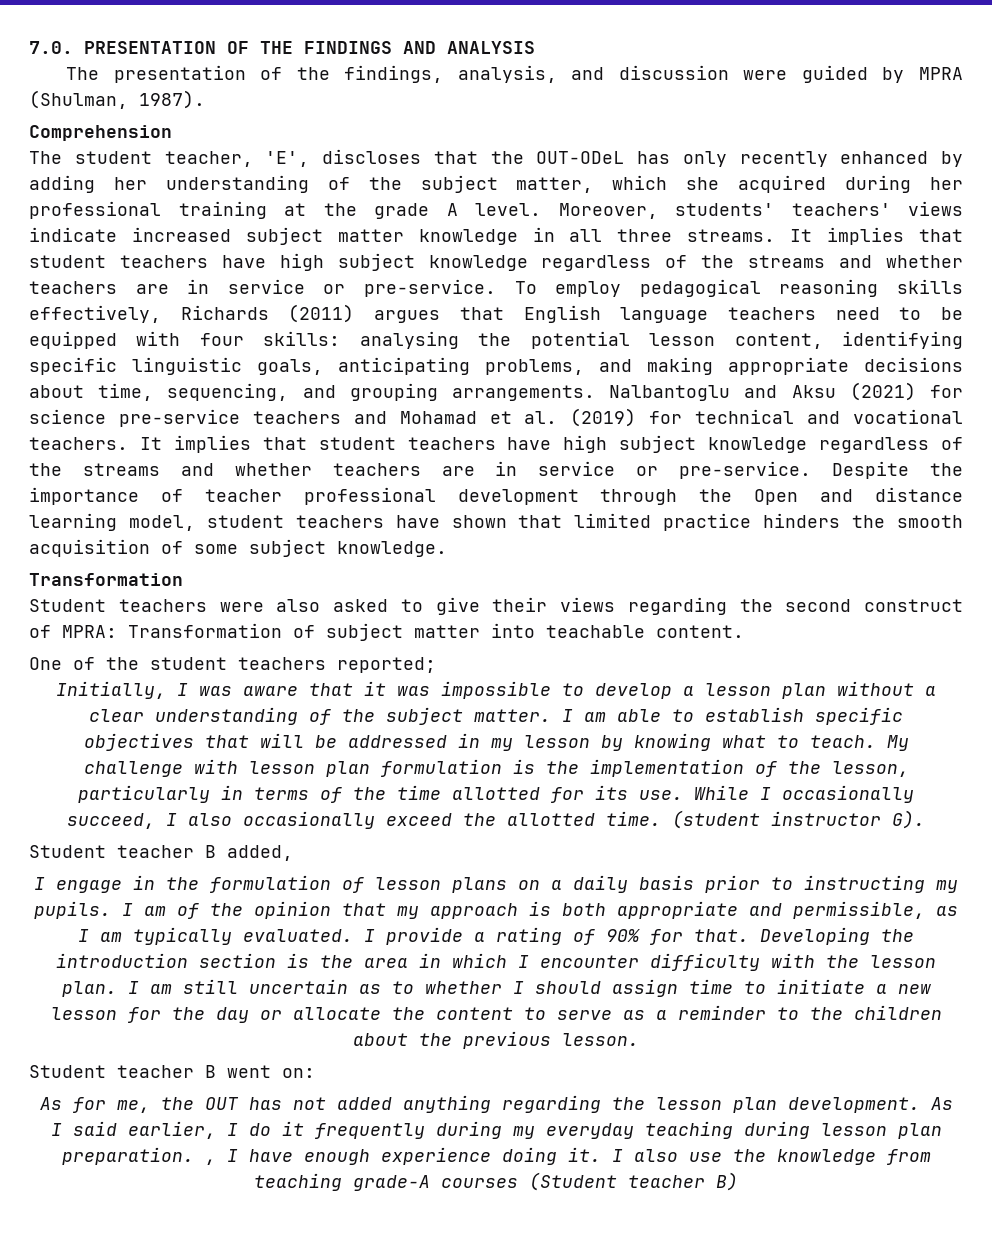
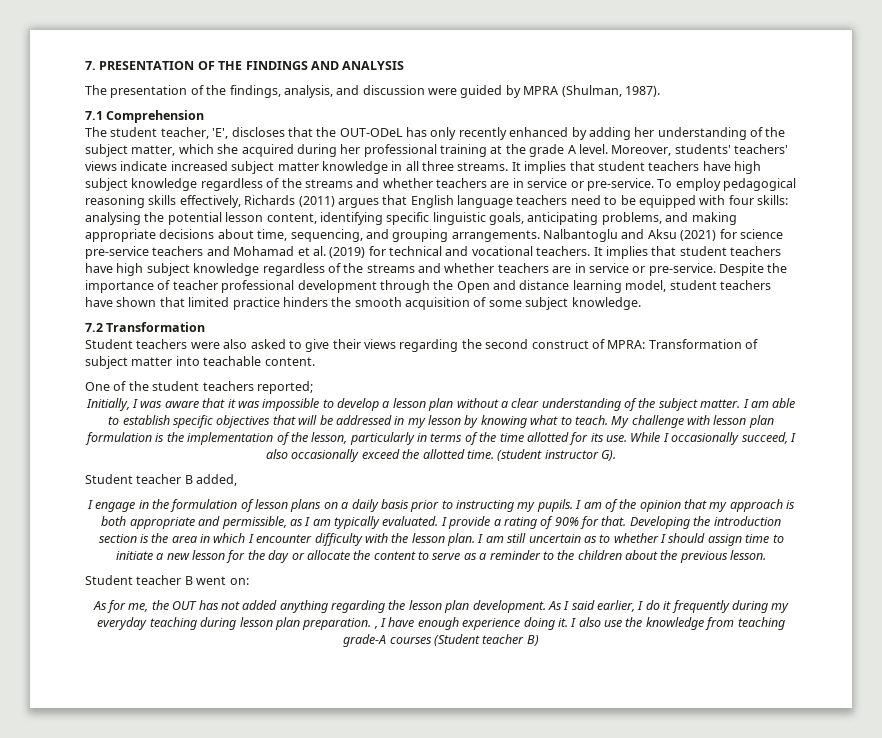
[29,41,73,54] 7.0. -> [85,61,96,70] 7.
(205, 99) none -> [85,111,103,120] 7.1
(447, 549) none -> [85,323,103,332] 7.2

